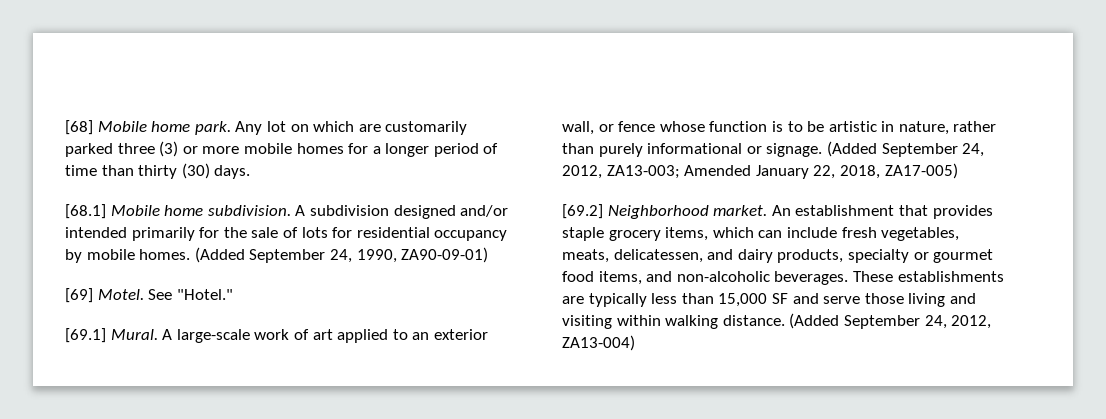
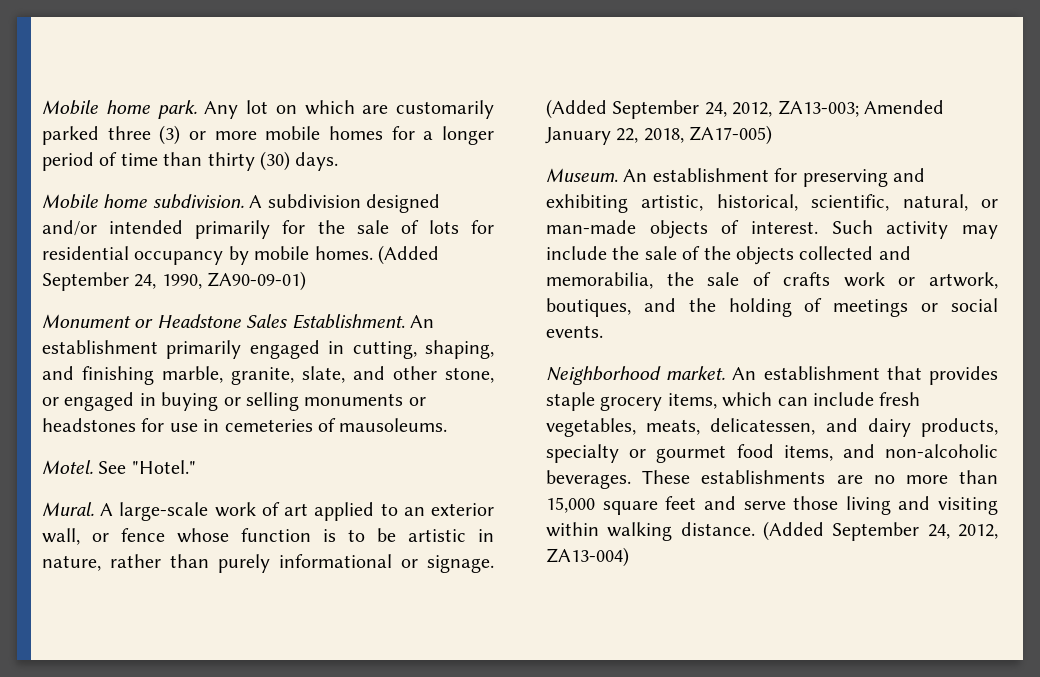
[65,120,93,135] [68] -> (42, 107) none
[65,204,106,219] [68.1] -> (339, 161) none
[65,288,93,303] [69] -> [42,314,434,329] [42,340,494,359] [42,366,494,385] [42,392,426,411] [42,418,448,432] Monument or Headstone Sales Establishment. An establishment primarily engaged in cutting, shaping, and finishing marble, granite, slate, and other stone, or engaged in buying or selling monuments or headstones for use in cemeteries of mausoleums. //
[65,328,106,343] [69.1] -> (196, 467) none
[562,204,603,219] [69.2] -> [546,168,925,187] [546,194,998,213] [546,220,999,239] [546,246,911,265] [546,272,998,289] [546,298,998,317] [546,325,603,338] Museum. An establishment for preserving and exhibiting artistic, historical, scientific, natural, or man-made objects of interest. Such activity may include the sale of the objects collected and memorabilia, the sale of crafts work or artwork, boutiques, and the holding of meetings or social events. //
[588,293,788,307] typically less than 15,000 SF -> [873,470,999,484] [546,496,697,515] no more than 15,000 square feet

